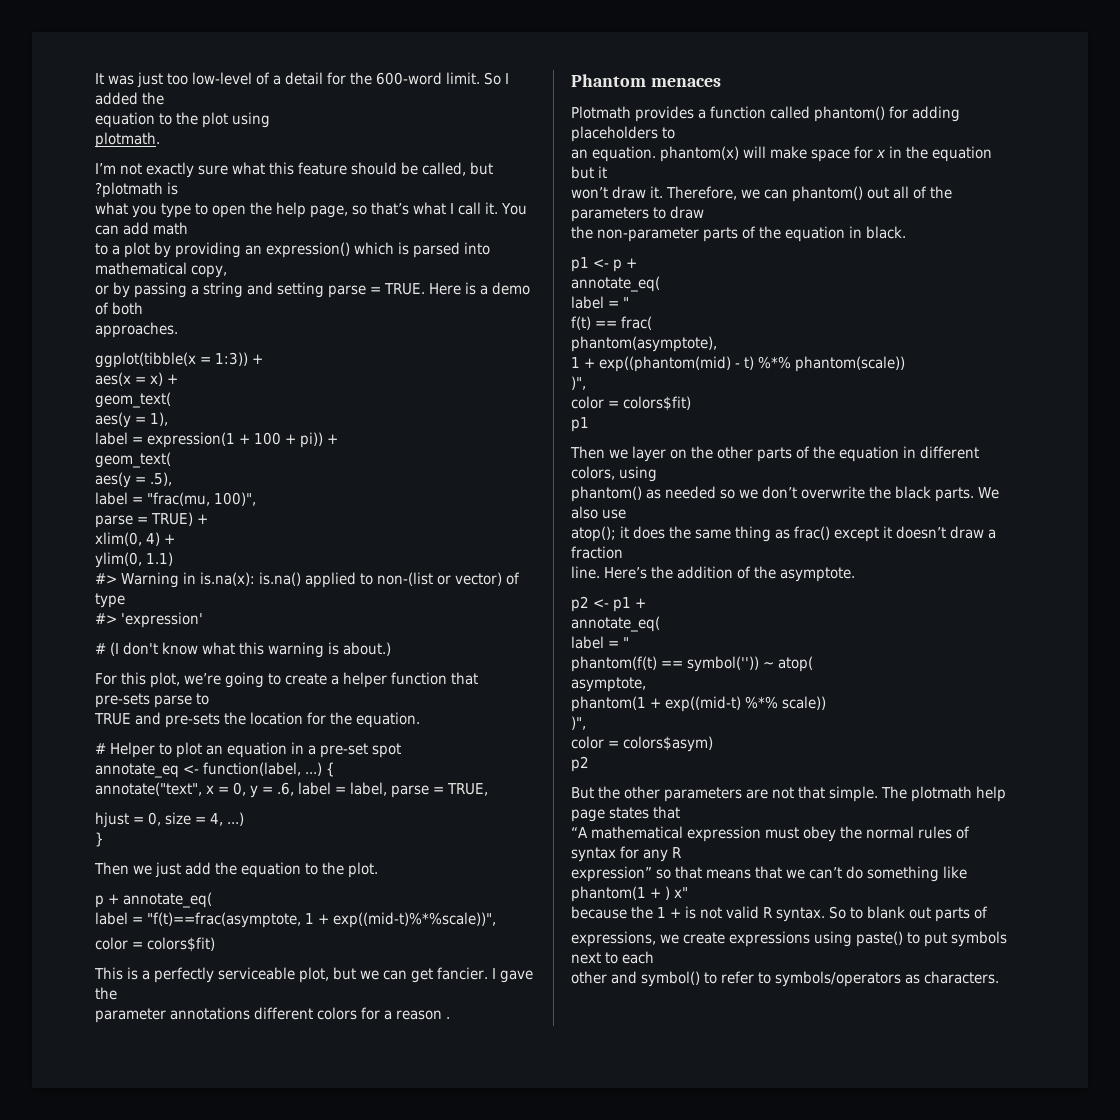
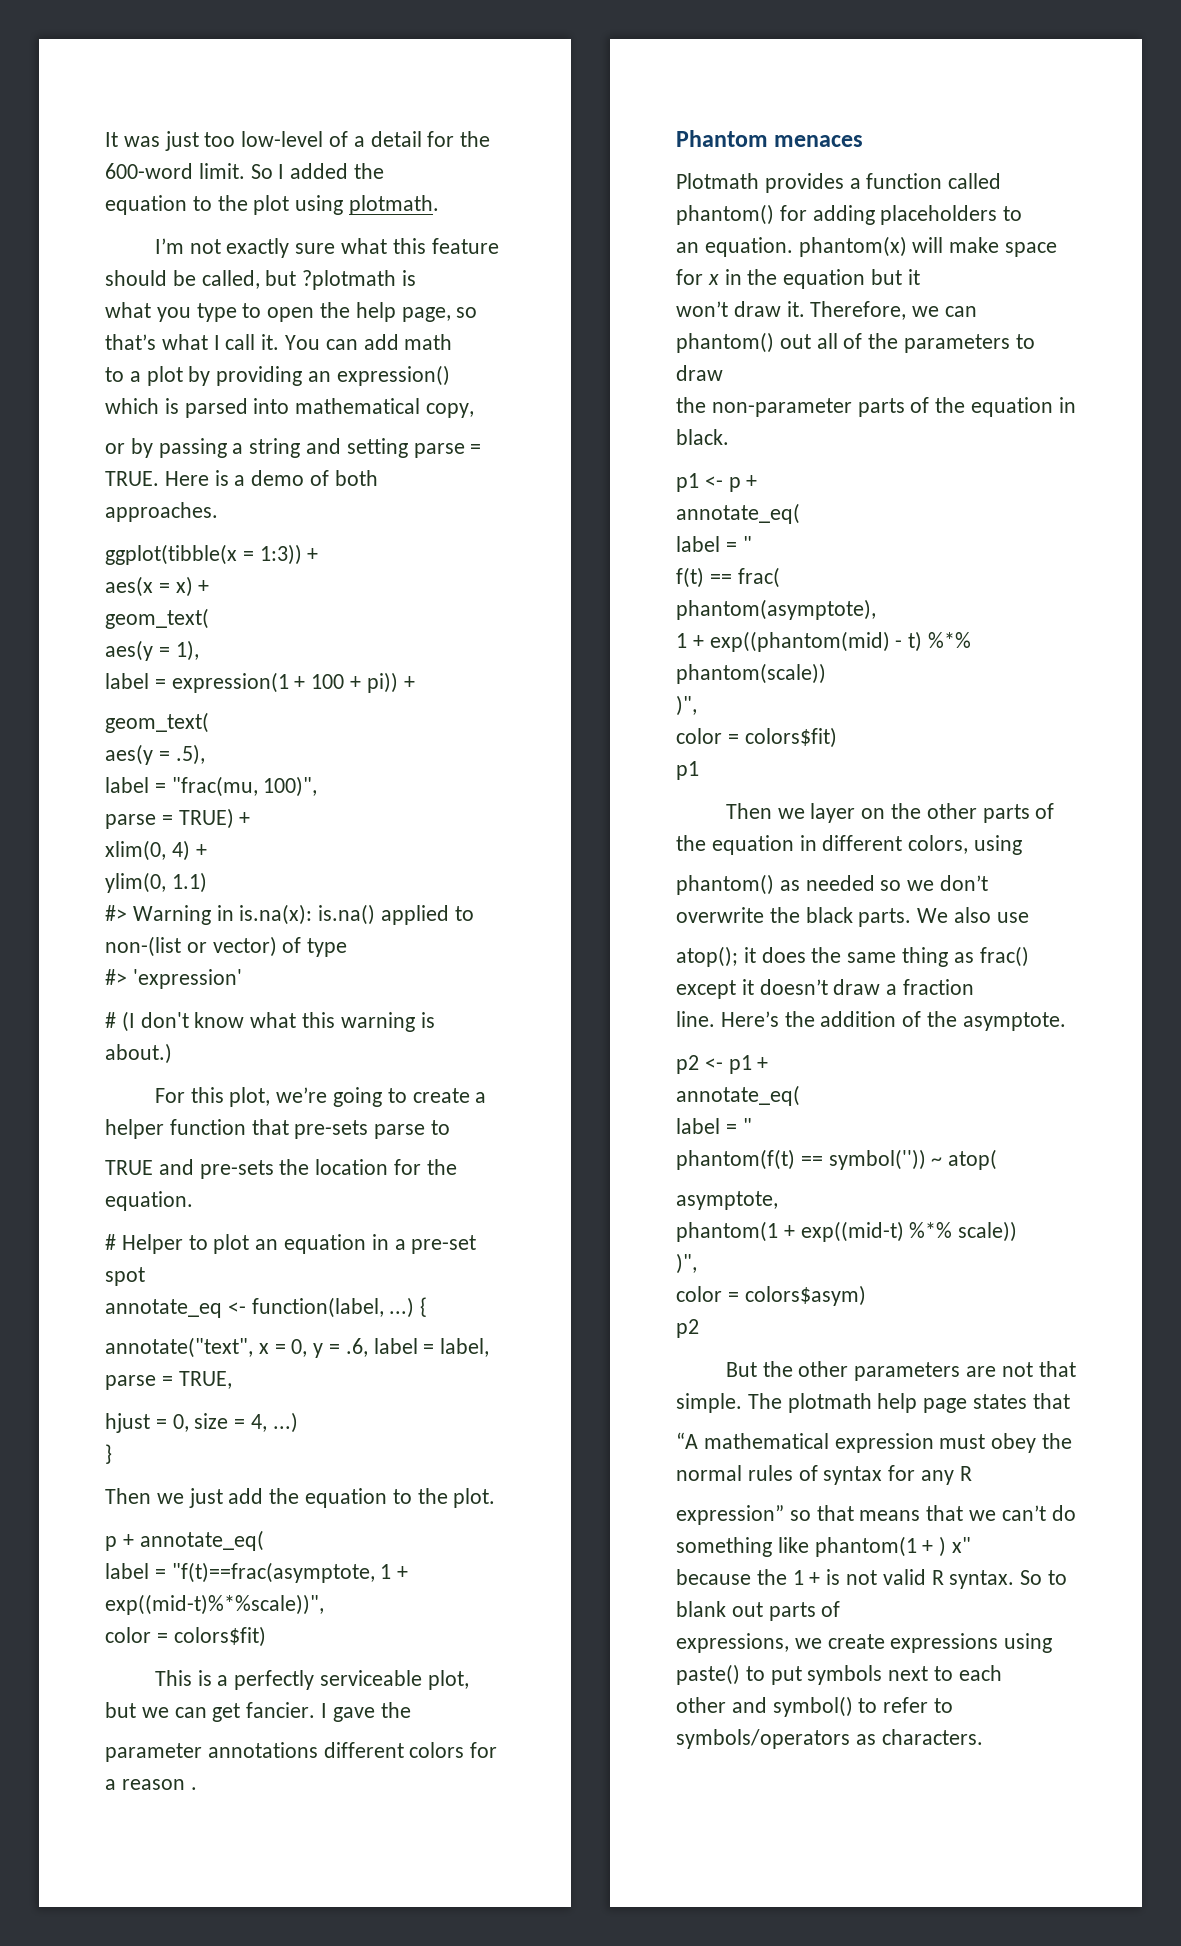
(270, 120) // -> (344, 205) none

